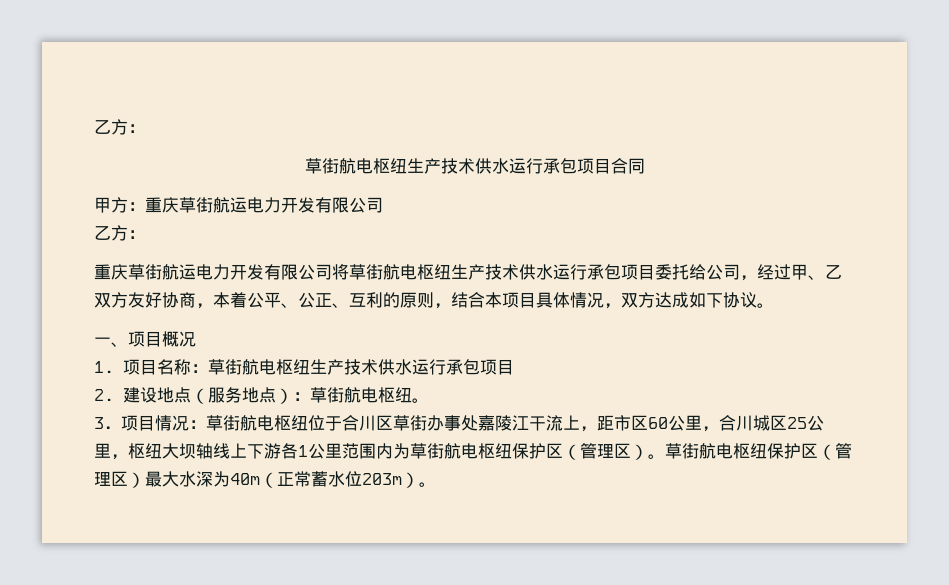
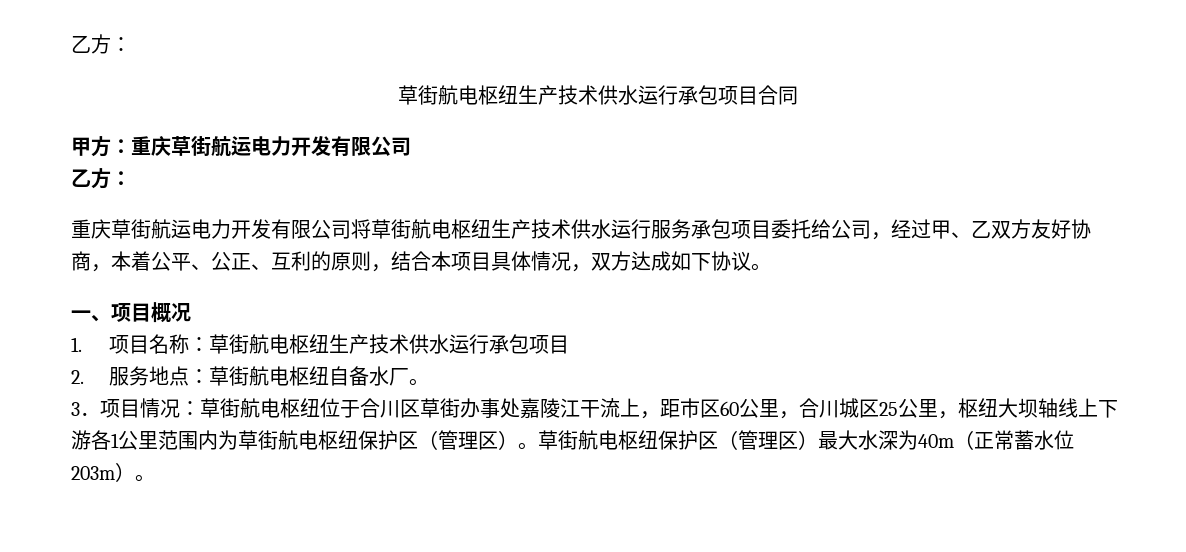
(587, 272) none -> [651,219,691,239] 服务
[122,387,208,404] 建设地点（ -> (84, 377) none
[275,387,412,404] ）：草街航电枢纽 -> [188,366,409,386] ：草街航电枢纽自备水厂

